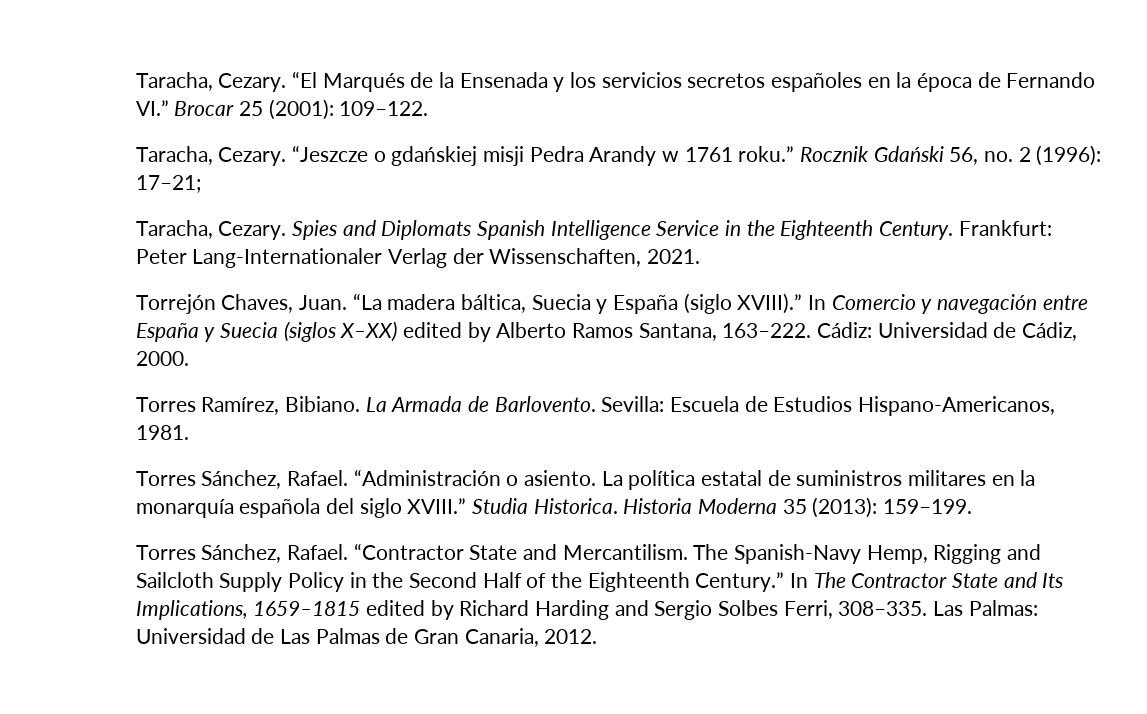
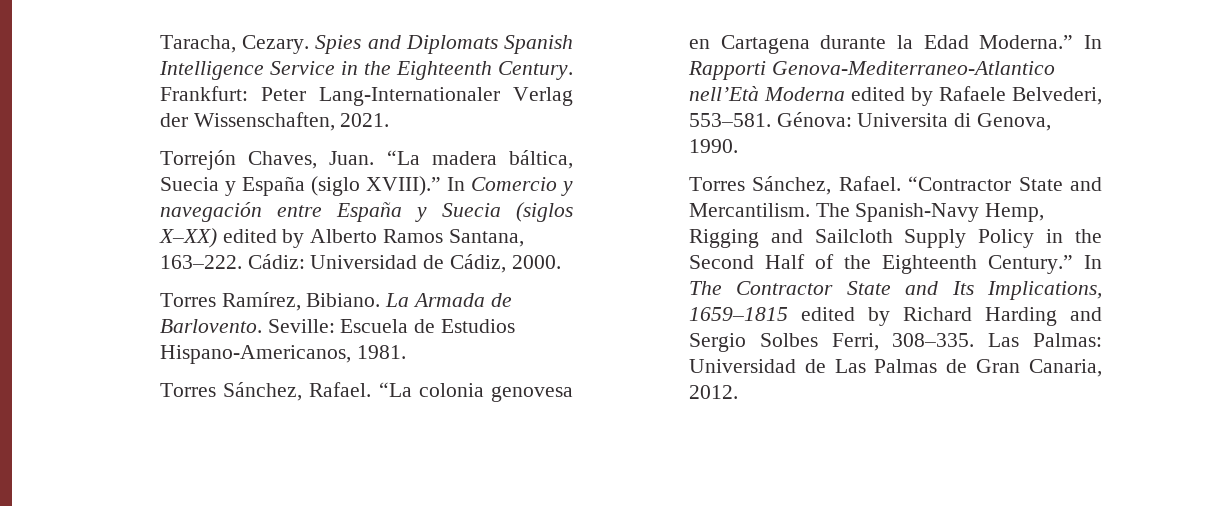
[135,71,1096,92] [135,99,429,120] [135,145,1102,166] [135,175,201,193] [135,220,287,240] Taracha, Cezary. “El Marqués de la Ensenada y los servicios secretos españoles en la época de Fernando VI.” Brocar 25 (2001): 109–122. // Taracha, Cezary. “Jeszcze o gdańskiej misji Pedra Arandy w 1761 roku.” Rocznik Gdański 56, no. 2 (1996): 17–21; // Taracha, Cezary. -> [159,35,310,54] Taracha, Cezary.
[601,396,665,412] Sevilla: -> [267,319,335,333] Seville:
[353,469,1036,490] [135,497,972,518] “Administración o asiento. La política estatal de suministros militares en la monarquía española del siglo XVIII.” Studia Historica. Historia Moderna 35 (2013): 159–199. -> [378,382,573,402] [688,35,1102,54] [687,61,1055,80] [688,86,1102,106] [688,112,1052,131] [688,139,738,153] “La colonia genovesa en Cartagena durante la Edad Moderna.” In Rapporti Genova-Mediterraneo-Atlantico nell’Età Moderna edited by Rafaele Belvederi, 553–581. Génova: Universita di Genova, 1990.

